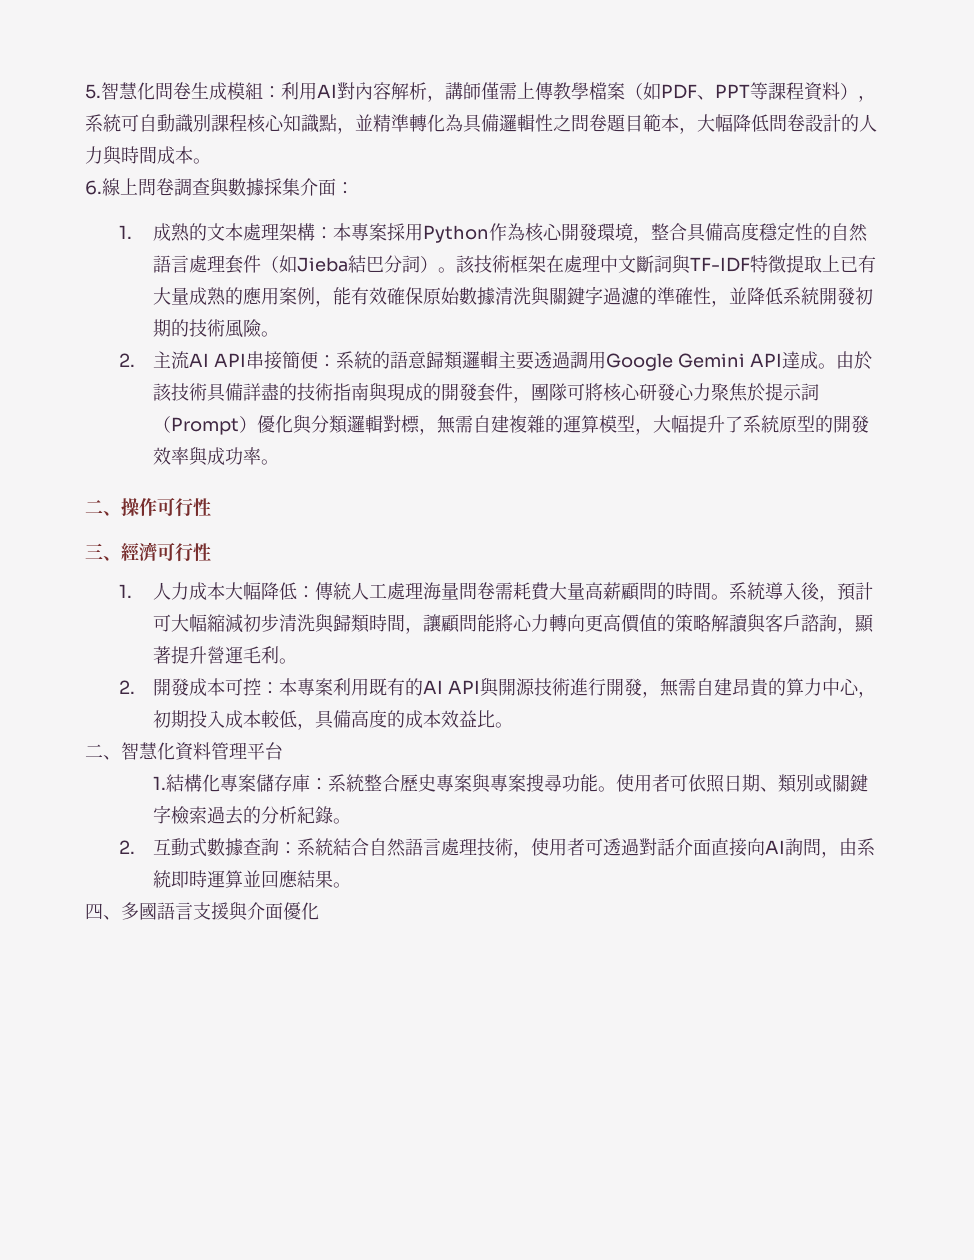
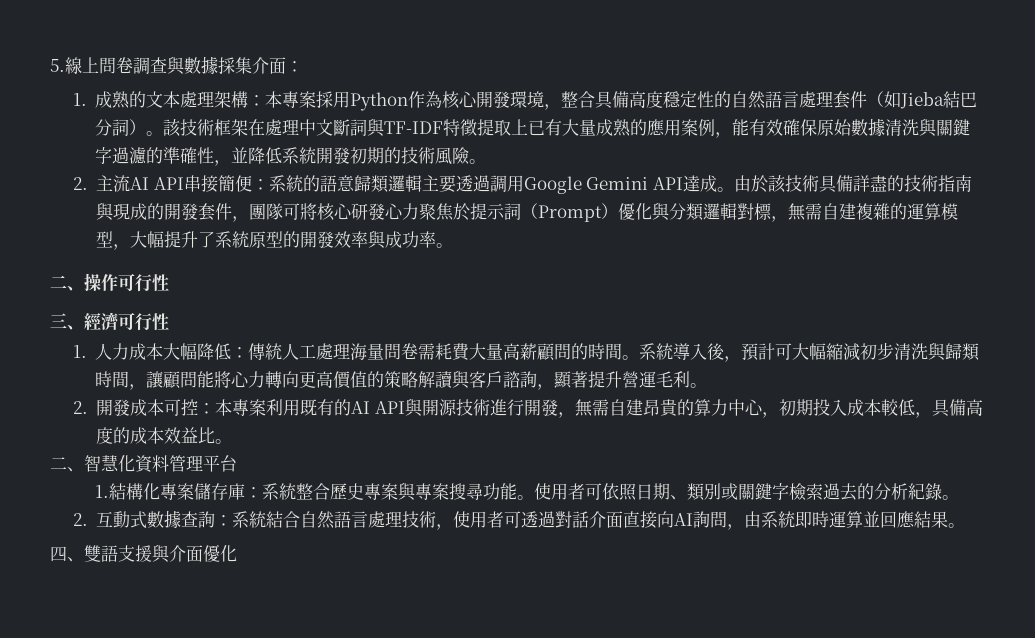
[101,82,876,102] [85,114,877,134] [85,145,211,165] [85,180,102,195] 智慧化問卷生成模組：利用AI對內容解析，講師僅需上傳教學檔案（如PDF、PPT等課程資料），系統可自動識別課程核心知識點，並精準轉化為具備邏輯性之問卷題目範本，大幅降低問卷設計的人力與時間成本。 // 6. -> (65, 65) none
[121,902,193,920] 多國語言 -> [84,545,118,562] 雙語

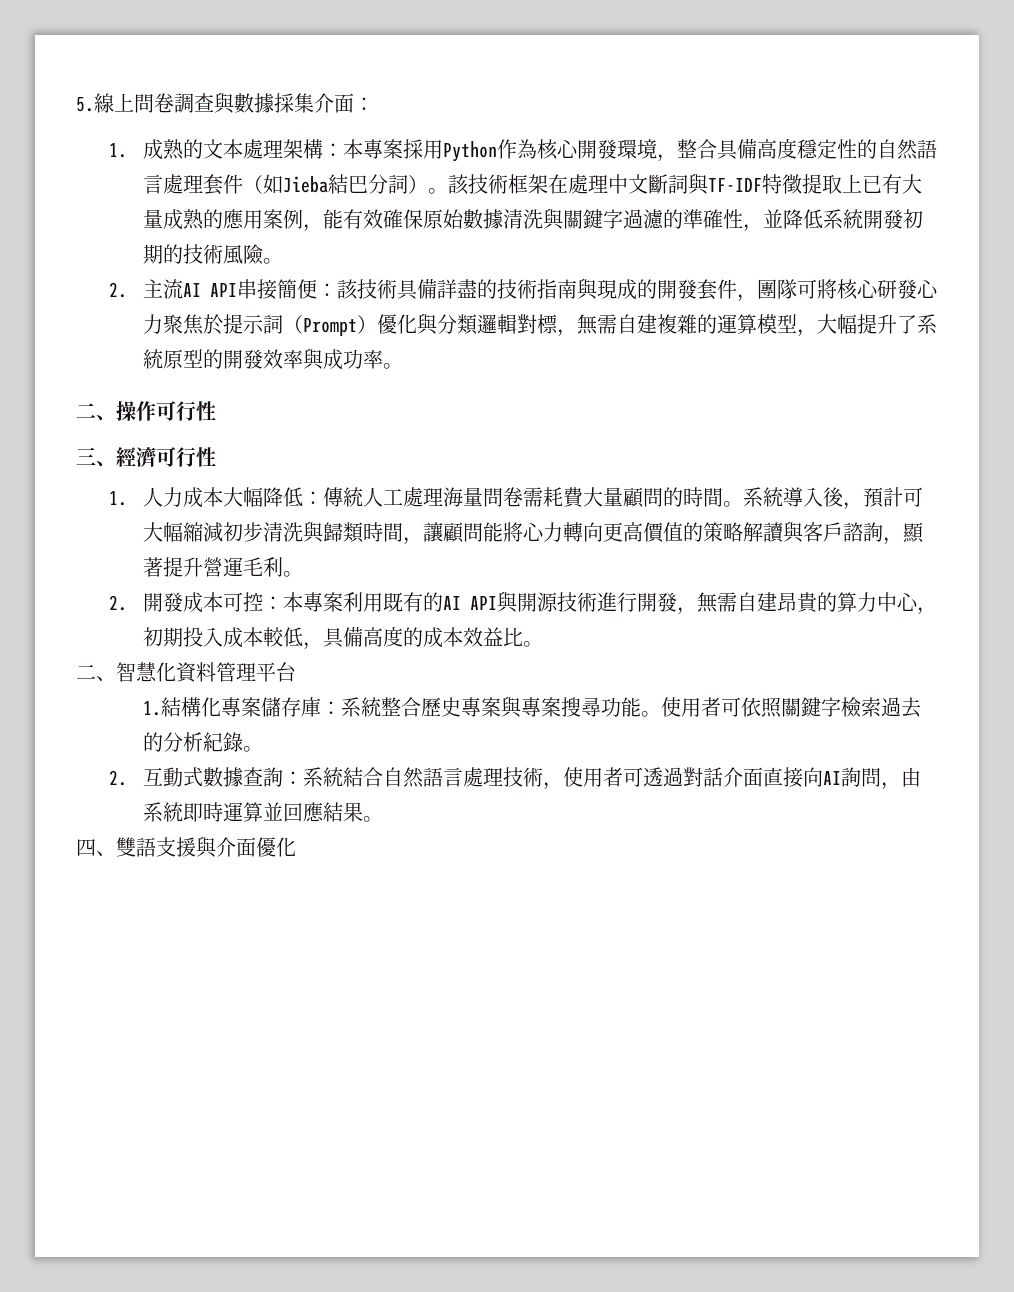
[268,175,768,194] 系統的語意歸類邏輯主要透過調用Google Gemini API達成。由於 -> (337, 290) none
[503,343,538,360] 高薪 -> (623, 496) none
[636,483,739,501] 日期、類別或 -> (782, 707) none

